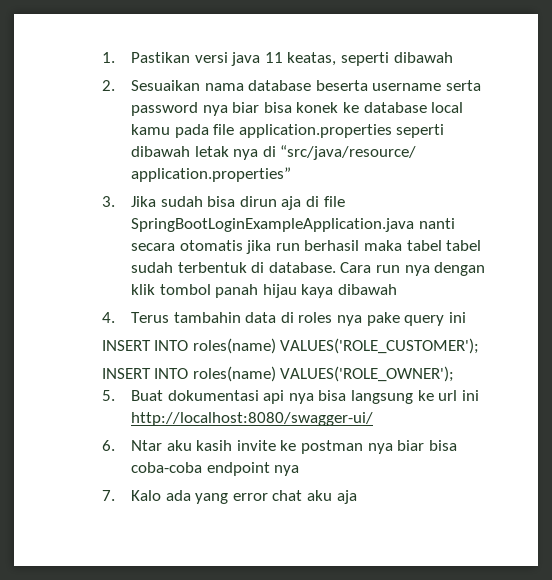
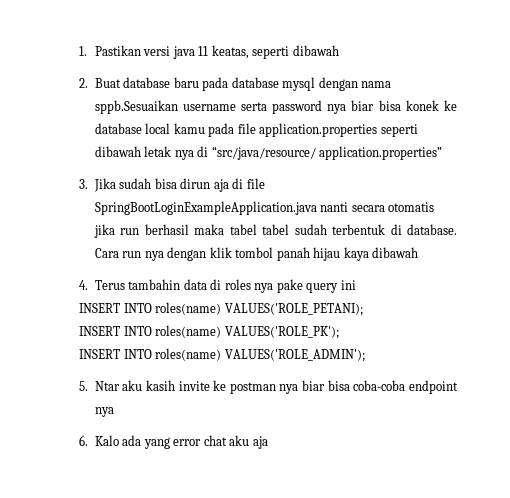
[131,80,368,91] Sesuaikan nama database beserta -> [94,77,392,91] [94,100,178,114] Buat database baru pada database mysql dengan nama sppb.Sesuaikan
[280,338,480,354] [101,366,455,382] [101,390,479,404] [131,412,374,426] [101,440,115,451] VALUES('ROLE_CUSTOMER'); // INSERT INTO roles(name) VALUES('ROLE_OWNER'); // 5. Buat dokumentasi api nya bisa langsung ke url ini http://localhost:8080/swagger-ui/ // 6. -> [224,303,363,316] [79,325,339,339] [79,348,365,362] [79,381,89,391] VALUES('ROLE_PETANI); // INSERT INTO roles(name) VALUES('ROLE_PK'); // INSERT INTO roles(name) VALUES('ROLE_ADMIN'); // 5.
[101,490,115,501] 7. -> [79,435,89,446] 6.

